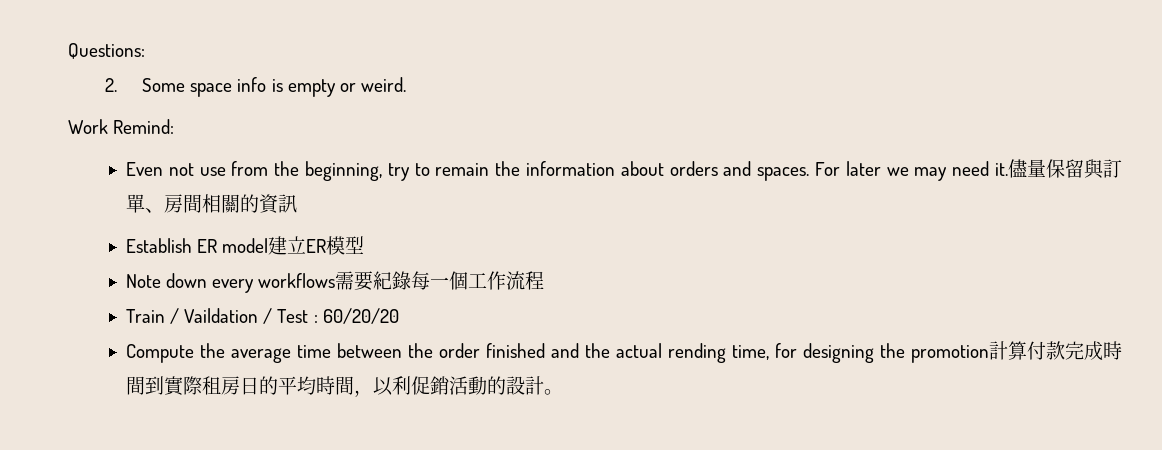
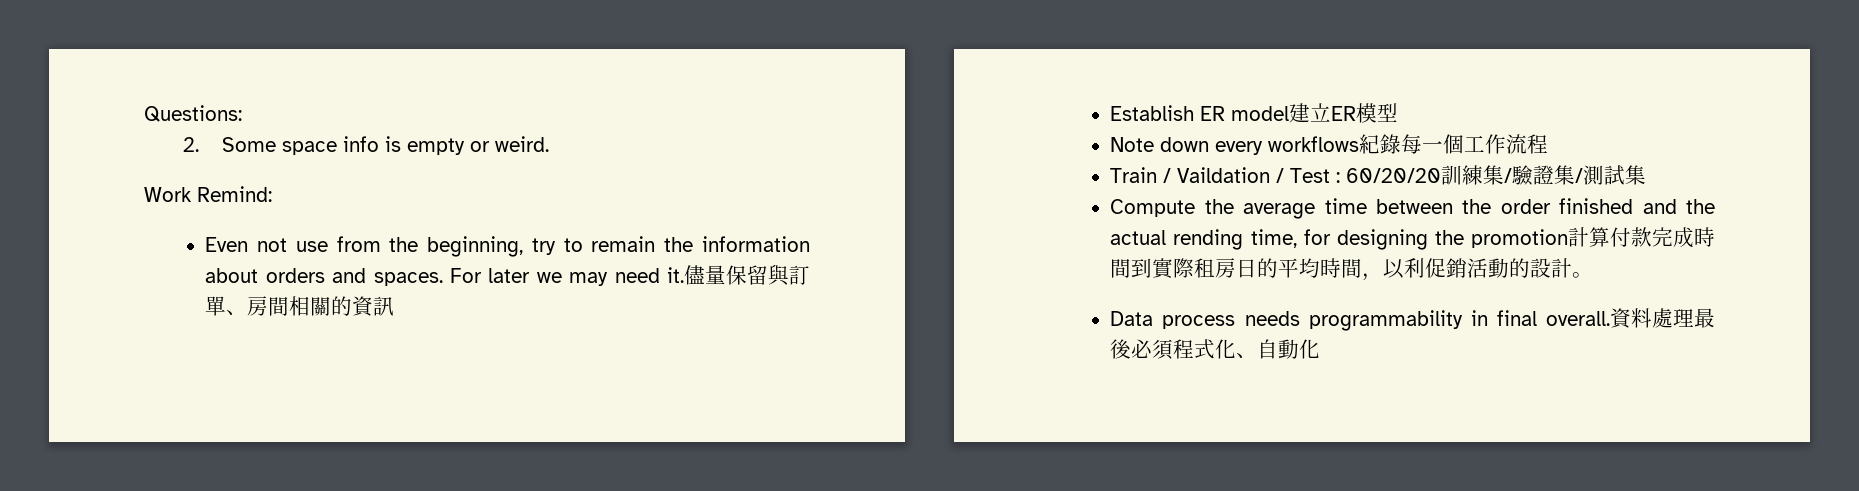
[335,271,374,291] 需要 -> (1360, 144) none
(399, 316) none -> [1441,165,1647,186] 訓練集/驗證集/測試集
(563, 392) none -> [1110,308,1715,331] [1110,339,1321,360] // Data process needs programmability in final overall.資料處理最後必須程式化、自動化

